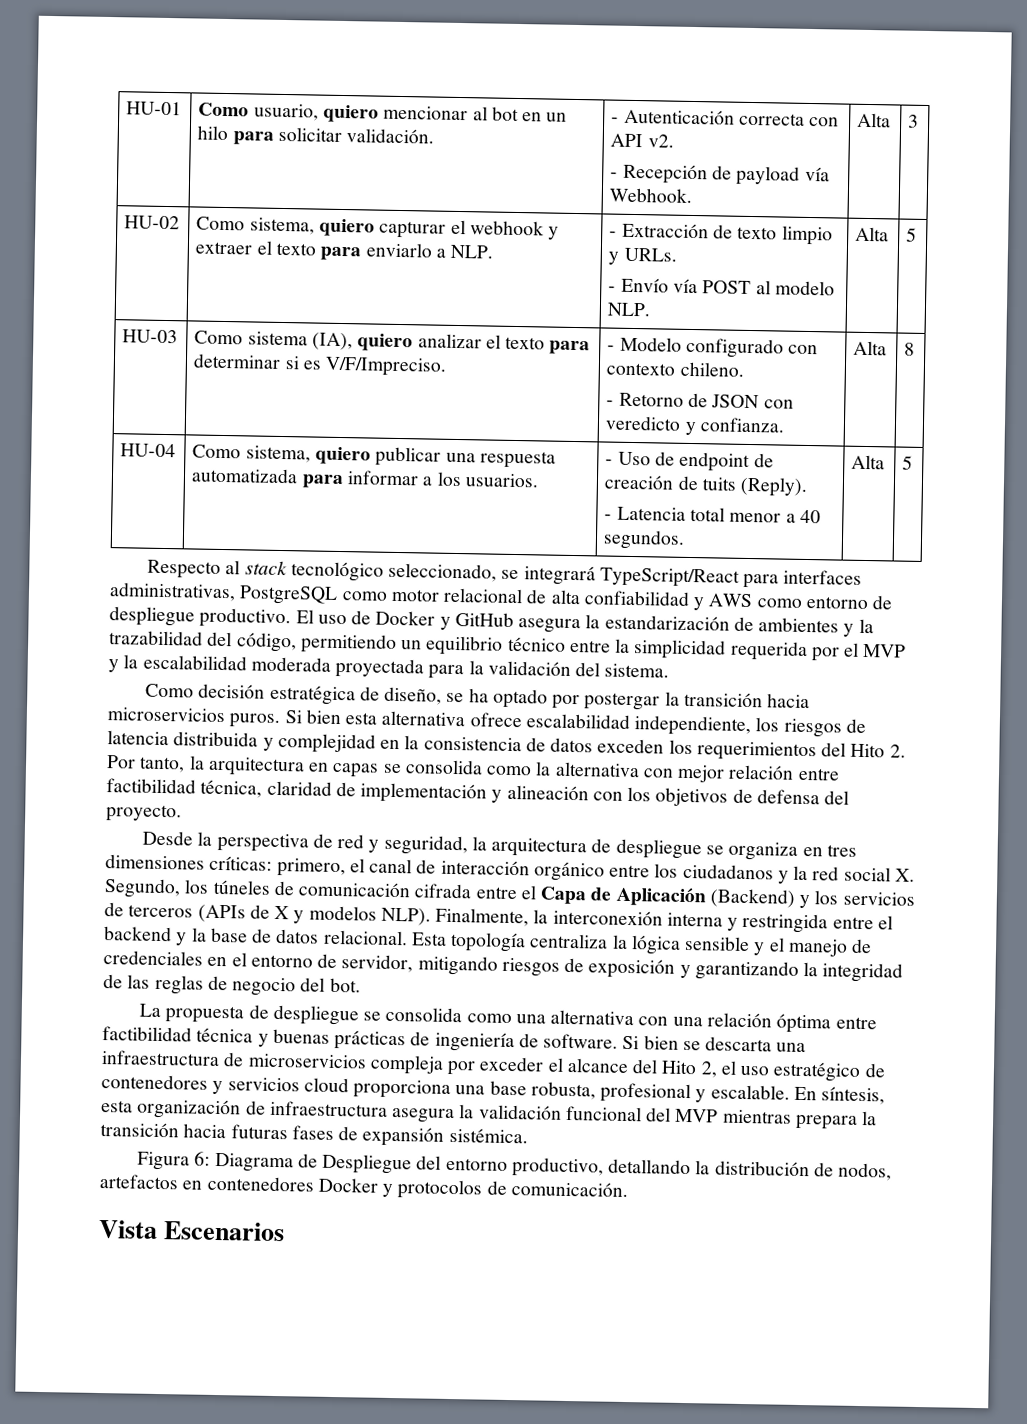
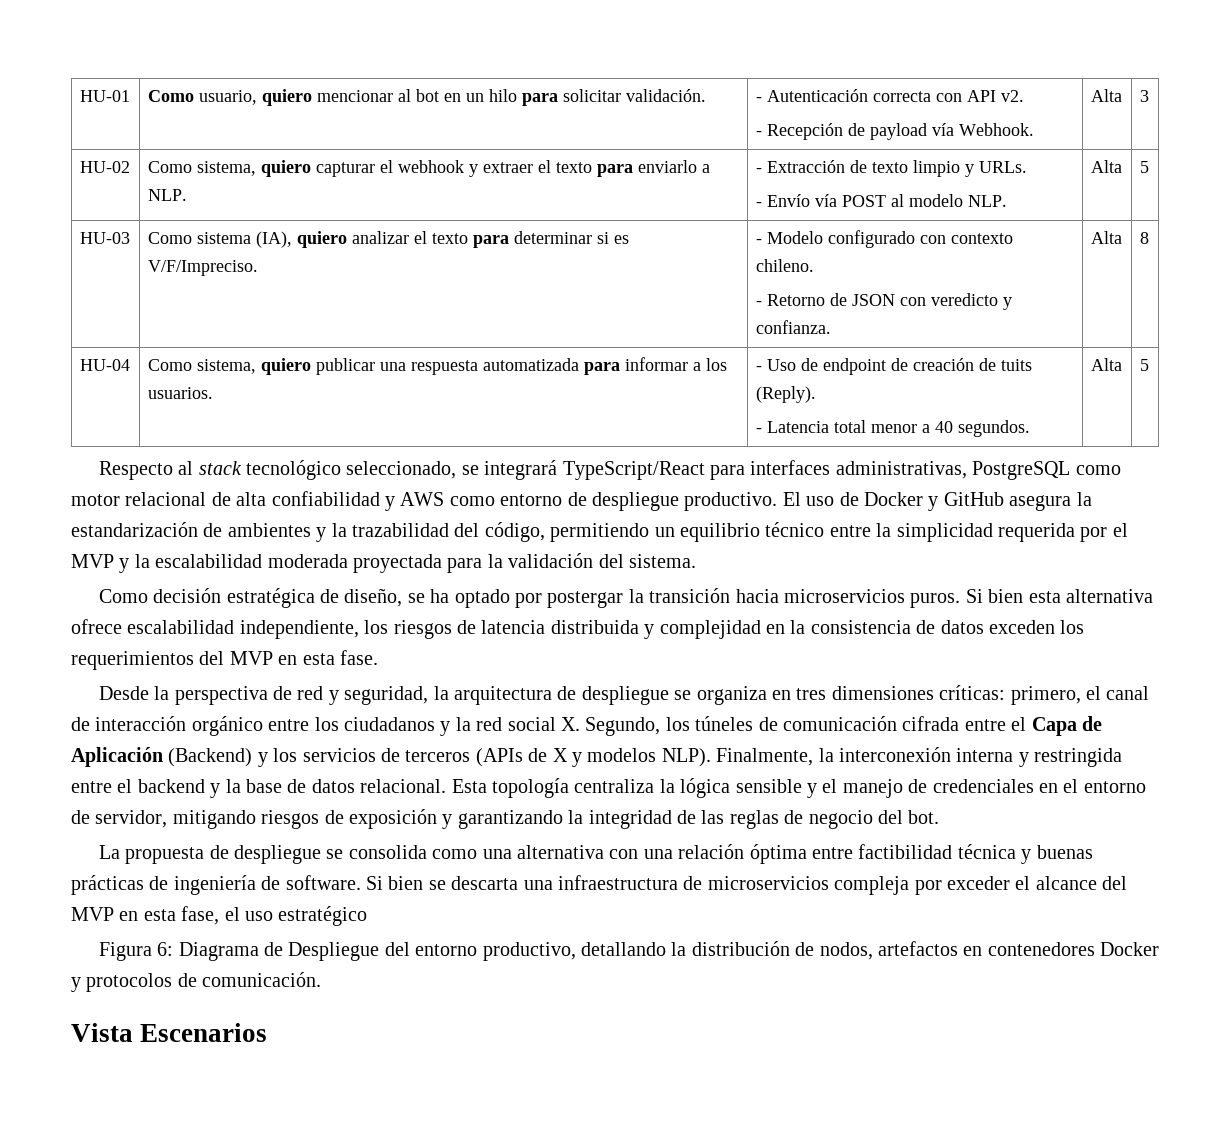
[850,743,906,758] [106,755,840,783] [106,778,850,807] [106,804,182,823] Hito 2. Por tanto, la arquitectura en capas se consolida como la alternativa con mejor relación entre factibilidad técnica, claridad de implementación y alineación con los objetivos de defensa del proyecto. -> [229,650,378,665] MVP en esta fase.
[661,1060,718,1078] Hito 2, -> [71,906,220,925] MVP en esta fase,
[864,1063,886,1078] [101,1074,886,1105] [101,1098,878,1130] [100,1122,528,1147] de contenedores y servicios cloud proporciona una base robusta, profesional y escalable. En síntesis, esta organización de infraestructura asegura la validación funcional del MVP mientras prepara la transición hacia futuras fases de expansión sistémica. -> (368, 916) none

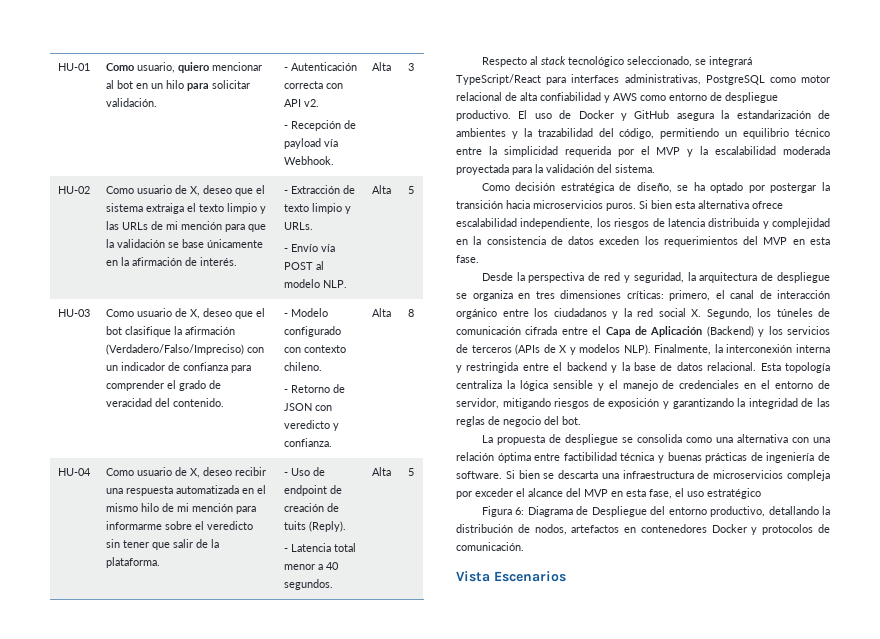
[196,160,710,177] [147,189,187,201] sistema, quiero capturar el webhook y extraer el texto para enviarlo a NLP. -> [136,185,265,196] [105,203,266,214] [105,221,266,232] [105,239,263,248] [105,257,237,266] usuario de X, deseo que el sistema extraiga el texto limpio y las URLs de mi mención para que la validación se base únicamente en la afirmación de interés.
[196,231,629,248] [147,260,258,276] sistema (IA), quiero analizar el texto para determinar si es V/F/Impreciso. -> [136,308,265,319] [105,326,235,337] [105,344,264,355] [105,362,251,373] [105,380,221,391] [105,398,224,407] usuario de X, deseo que el bot clasifique la afirmación (Verdadero/Falso/Impreciso) con un indicador de confianza para comprender el grado de veracidad del contenido.
[196,357,727,375] [147,387,213,399] sistema, quiero publicar una respuesta automatizada para informar a los usuarios. -> [136,467,266,478] [105,485,266,496] [105,503,256,514] [105,521,253,530] [105,539,219,550] [105,557,160,568] usuario de X, deseo recibir una respuesta automatizada en el mismo hilo de mi mención para informarme sobre el veredicto sin tener que salir de la plataforma.

